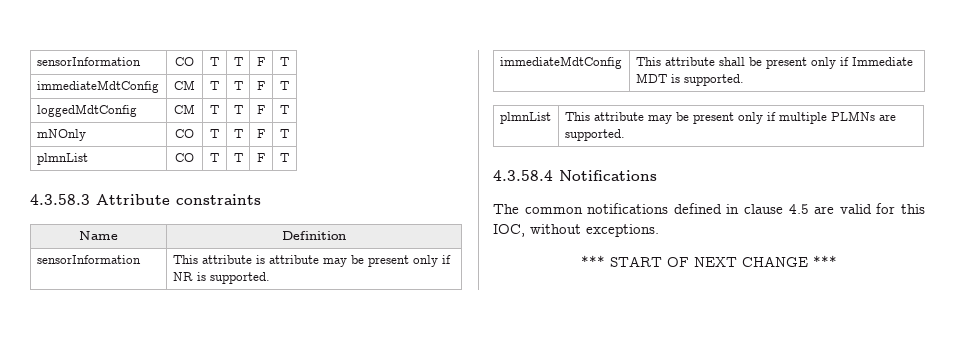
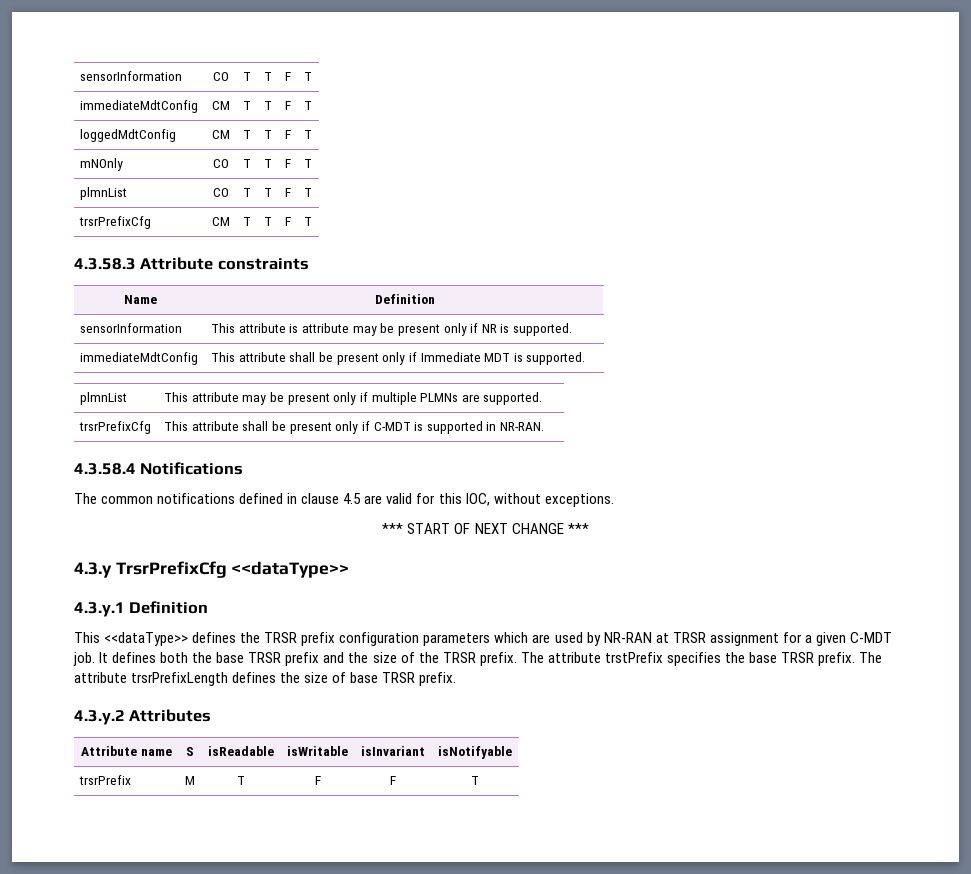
(289, 157) none -> [79,216,152,229] [212,217,230,226] [243,217,251,226] [264,217,272,226] [285,217,291,226] [304,217,312,226] // trsrPrefixCfg | CM | T | T | F | T
(625, 135) none -> [79,421,152,434] [164,421,545,434] // trsrPrefixCfg | This attribute shall be present only if C-MDT is supported in NR-RAN.
(837, 261) none -> [74,561,350,578] [74,601,209,617] [74,632,892,646] [73,652,883,666] [74,672,457,686] [74,709,212,725] [81,746,172,756] [186,747,194,756] [208,746,274,756] [287,746,348,756] [361,746,425,756] [438,746,512,759] [79,775,132,785] [185,776,195,785] [237,776,245,785] [314,776,321,785] [390,776,396,785] [471,776,479,785] // 4.3.y TrsrPrefixCfg <<dataType>> // 4.3.y.1 Definition // This <<dataType>> defines the TRSR prefix configuration parameters which are used by NR-RAN at TRSR assignment for a given C-MDT job. It defines both the base TRSR prefix and the size of the TRSR prefix. The attribute trstPrefix specifies the base TRSR prefix. The attribute trsrPrefixLength defines the size of base TRSR prefix. // 4.3.y.2 Attributes // Attribute name | S | isReadable | isWritable | isInvariant | isNotifyable // trsrPrefix | M | T | F | F | T

